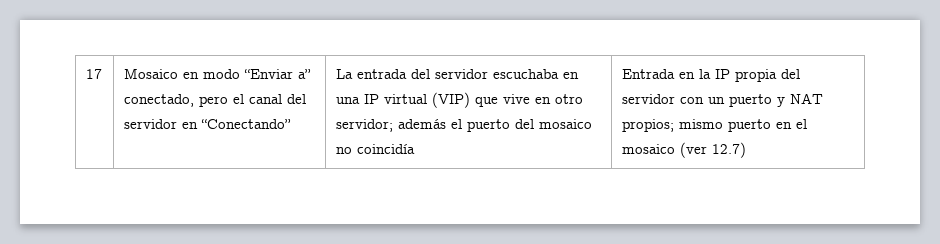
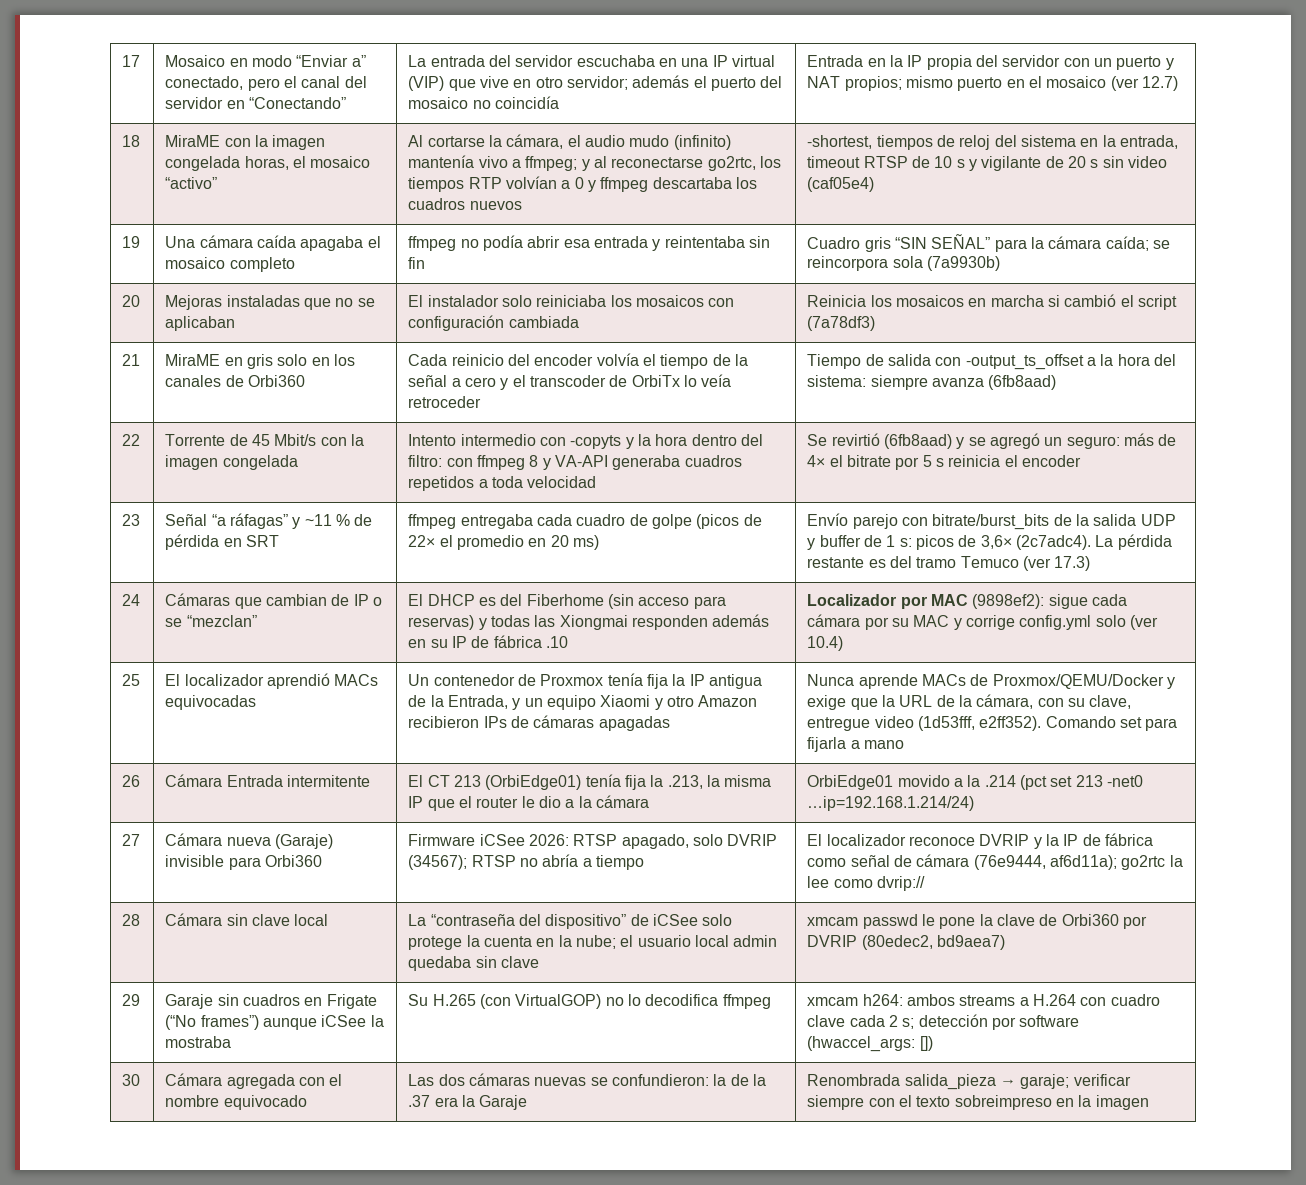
(746, 150) none -> [122,135,141,147] [165,135,326,150] [165,156,371,171] [165,177,218,189] [408,134,731,150] [408,155,782,171] [408,176,758,192] [408,198,522,210] [807,135,1179,150] [807,156,1167,171] [807,177,875,192] [122,236,141,248] [165,235,381,251] [165,257,295,272] [408,235,771,251] [408,257,426,269] [807,234,1171,252] [807,256,1001,271] [122,295,141,307] [165,295,375,310] [165,316,236,331] [408,295,735,307] [408,315,579,331] [807,294,1178,310] [807,316,876,331] [122,354,141,366] [165,354,356,369] [165,375,306,387] [408,353,749,369] [408,374,732,390] [408,396,482,408] [807,354,1177,370] [807,375,1057,390] [122,434,141,446] [165,434,365,446] [165,455,298,470] [408,434,764,449] [408,455,742,470] [408,476,597,491] [807,433,1177,449] [807,455,1082,470] [122,514,141,526] [165,513,373,529] [165,534,280,550] [408,514,762,529] [408,535,600,550] [807,513,1176,530] [807,534,1172,550] [807,556,1091,571] [122,594,141,606] [165,593,383,609] [165,615,257,627] [408,594,726,609] [408,614,770,630] [408,635,569,648] [807,594,1128,609] [807,614,1159,630] [807,636,844,651] [122,674,141,686] [165,673,379,689] [165,695,257,710] [408,673,763,689] [408,695,758,710] [408,715,670,731] [807,674,1176,689] [807,694,1132,710] [807,716,1178,731] [807,737,905,752] [122,775,141,787] [165,774,371,787] [408,774,772,790] [408,795,650,811] [807,775,1144,790] [807,796,975,811] [122,834,141,846] [165,833,334,849] [165,855,323,870] [408,834,778,849] [408,854,645,870] [807,833,1154,849] [807,854,1183,870] [807,876,926,891] [122,914,141,926] [165,913,329,926] [408,914,733,929] [408,935,778,950] [408,956,540,971] [807,914,1148,929] [807,935,1006,950] [122,994,141,1006] [165,994,377,1009] [165,1015,384,1030] [165,1036,232,1048] [408,994,771,1009] [807,994,1160,1006] [807,1014,1080,1030] [807,1036,933,1052] [122,1074,141,1086] [165,1073,343,1089] [165,1095,307,1110] [408,1073,767,1086] [408,1095,528,1110] [807,1074,1131,1090] [807,1095,1149,1110] // 18 | MiraME con la imagen congelada horas, el mosaico “activo” | Al cortarse la cámara, el audio mudo (infinito) mantenía vivo a ffmpeg; y al reconectarse go2rtc, los tiempos RTP volvían a 0 y ffmpeg descartaba los cuadros nuevos | -shortest, tiempos de reloj del sistema en la entrada, timeout RTSP de 10 s y vigilante de 20 s sin video (caf05e4) // 19 | Una cámara caída apagaba el mosaico completo | ffmpeg no podía abrir esa entrada y reintentaba sin fin | Cuadro gris “SIN SEÑAL” para la cámara caída; se reincorpora sola (7a9930b) // 20 | Mejoras instaladas que no se aplicaban | El instalador solo reiniciaba los mosaicos con configuración cambiada | Reinicia los mosaicos en marcha si cambió el script (7a78df3) // 21 | MiraME en gris solo en los canales de Orbi360 | Cada reinicio del encoder volvía el tiempo de la señal a cero y el transcoder de OrbiTx lo veía retroceder | Tiempo de salida con -output_ts_offset a la hora del sistema: siempre avanza (6fb8aad) // 22 | Torrente de 45 Mbit/s con la imagen congelada | Intento intermedio con -copyts y la hora dentro del filtro: con ffmpeg 8 y VA-API generaba cuadros repetidos a toda velocidad | Se revirtió (6fb8aad) y se agregó un seguro: más de 4× el bitrate por 5 s reinicia el encoder // 23 | Señal “a ráfagas” y ~11 % de pérdida en SRT | ffmpeg entregaba cada cuadro de golpe (picos de 22× el promedio en 20 ms) | Envío parejo con bitrate/burst_bits de la salida UDP y buffer de 1 s: picos de 3,6× (2c7adc4). La pérdida restante es del tramo Temuco (ver 17.3) // 24 | Cámaras que cambian de IP o se “mezclan” | El DHCP es del Fiberhome (sin acceso para reservas) y todas las Xiongmai responden además en su IP de fábrica .10 | Localizador por MAC (9898ef2): sigue cada cámara por su MAC y corrige config.yml solo (ver 10.4) // 25 | El localizador aprendió MACs equivocadas | Un contenedor de Proxmox tenía fija la IP antigua de la Entrada, y un equipo Xiaomi y otro Amazon recibieron IPs de cámaras apagadas | Nunca aprende MACs de Proxmox/QEMU/Docker y exige que la URL de la cámara, con su clave, entregue video (1d53fff, e2ff352). Comando set para fijarla a mano // 26 | Cámara Entrada intermitente | El CT 213 (OrbiEdge01) tenía fija la .213, la misma IP que el router le dio a la cámara | OrbiEdge01 movido a la .214 (pct set 213 -net0 …ip=192.168.1.214/24) // 27 | Cámara nueva (Garaje) invisible para Orbi360 | Firmware iCSee 2026: RTSP apagado, solo DVRIP (34567); RTSP no abría a tiempo | El localizador reconoce DVRIP y la IP de fábrica como señal de cámara (76e9444, af6d11a); go2rtc la lee como dvrip:// // 28 | Cámara sin clave local | La “contraseña del dispositivo” de iCSee solo protege la cuenta en la nube; el usuario local admin quedaba sin clave | xmcam passwd le pone la clave de Orbi360 por DVRIP (80edec2, bd9aea7) // 29 | Garaje sin cuadros en Frigate (“No frames”) aunque iCSee la mostraba | Su H.265 (con VirtualGOP) no lo decodifica ffmpeg | xmcam h264: ambos streams a H.264 con cuadro clave cada 2 s; detección por software (hwaccel_args: []) // 30 | Cámara agregada con el nombre equivocado | Las dos cámaras nuevas se confundieron: la de la .37 era la Garaje | Renombrada salida_pieza → garaje; verificar siempre con el texto sobreimpreso en la imagen

